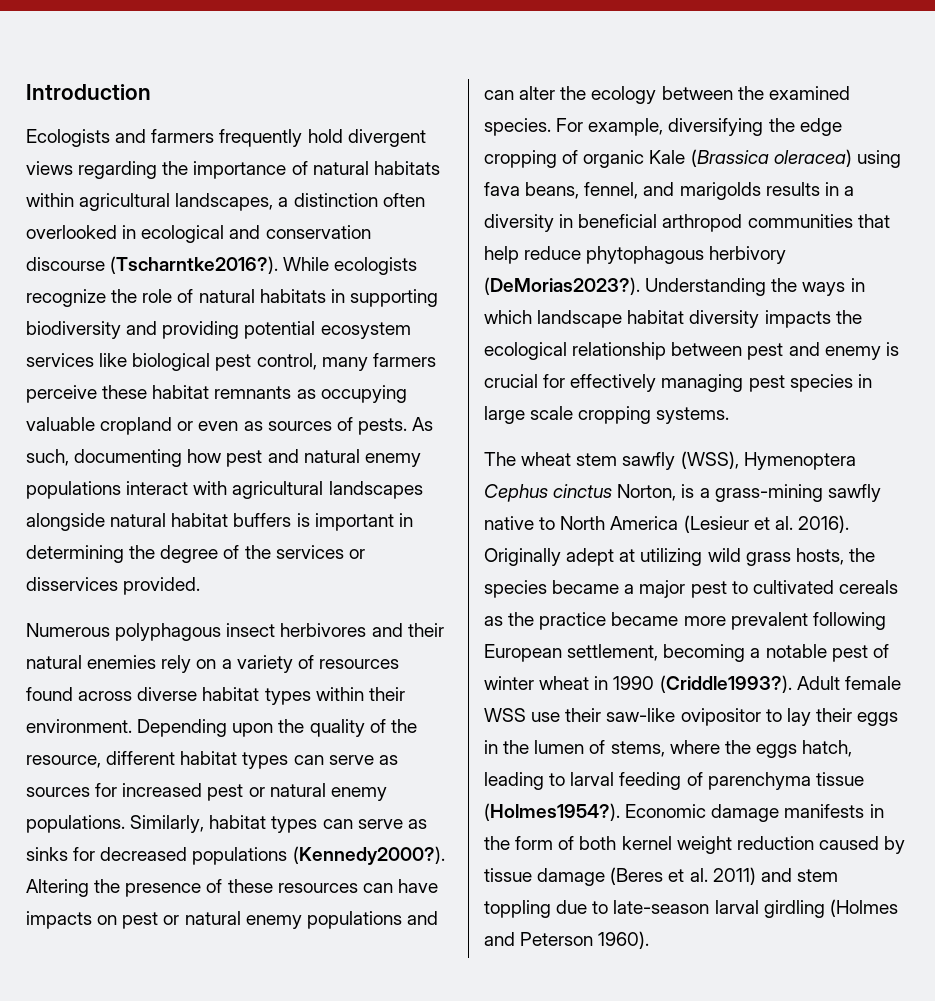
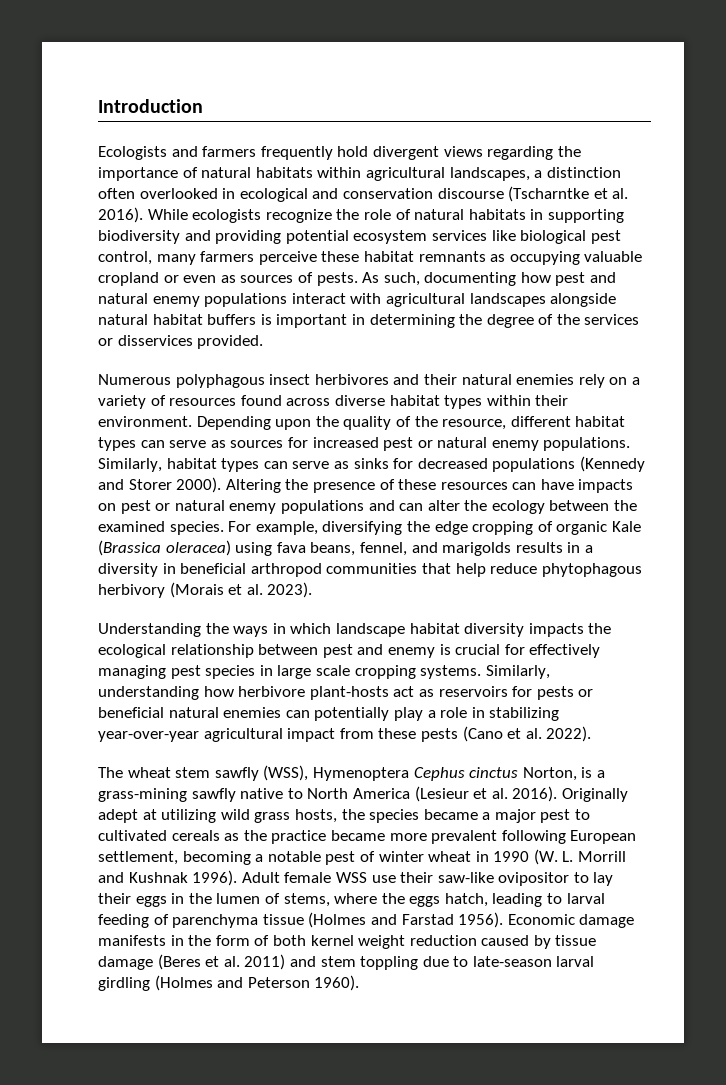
[110,256,279,274] (Tscharntke2016?). -> [508,186,629,202] [98,207,143,223] (Tscharntke et al. 2016).
[292,846,445,865] (Kennedy2000?). -> [579,456,645,472] [98,477,222,493] (Kennedy and Storer 2000).
[484,277,640,295] (DeMorias2023?). -> [169,582,313,598] (Morais et al. 2023). //
(730, 415) none -> [485,665,550,679] [98,686,594,700] [98,707,560,721] [98,726,592,742] Similarly, understanding how herbivore plant-hosts act as reservoirs for pests or beneficial natural enemies can potentially play a role in stabilizing year-over-year agricultural impact from these pests (Cano et al. 2022).
[659,675,792,693] (Criddle1993?). -> [533,849,627,865] [98,870,238,886] (W. L. Morrill and Kushnak 1996).
[484,803,620,821] (Holmes1954?). -> [308,912,504,928] (Holmes and Farstad 1956).

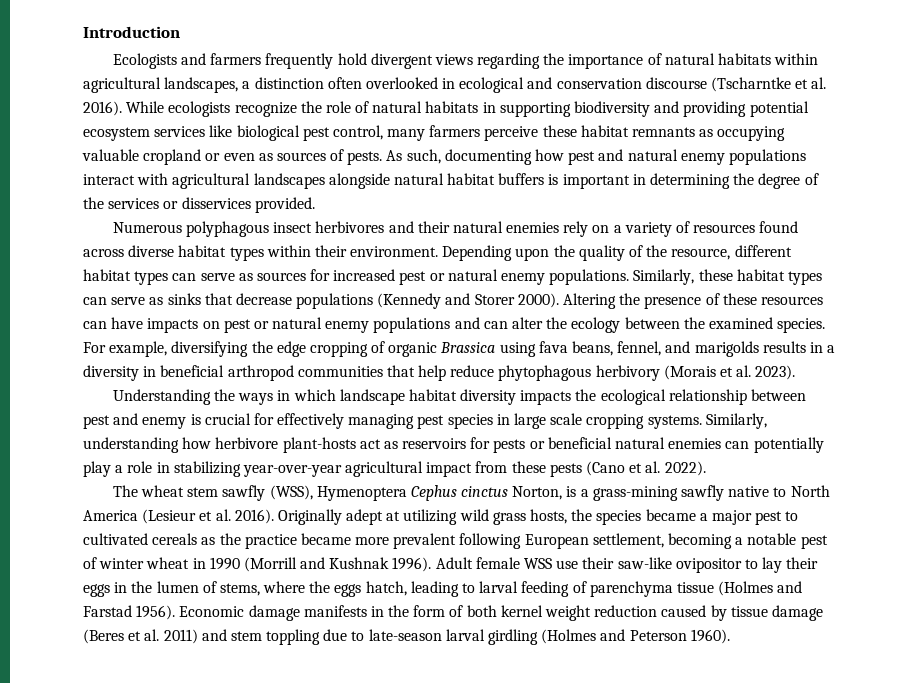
(162, 465) none -> [698,269,733,281] these
[393,458,488,469] for decreased -> [204,293,292,305] that decrease
[611,521,641,532] [98,540,231,556] Kale (Brassica oleracea) -> [440,342,496,353] Brassica
[533,849,627,865] (W. L. Morrill -> [243,557,297,572] (Morrill

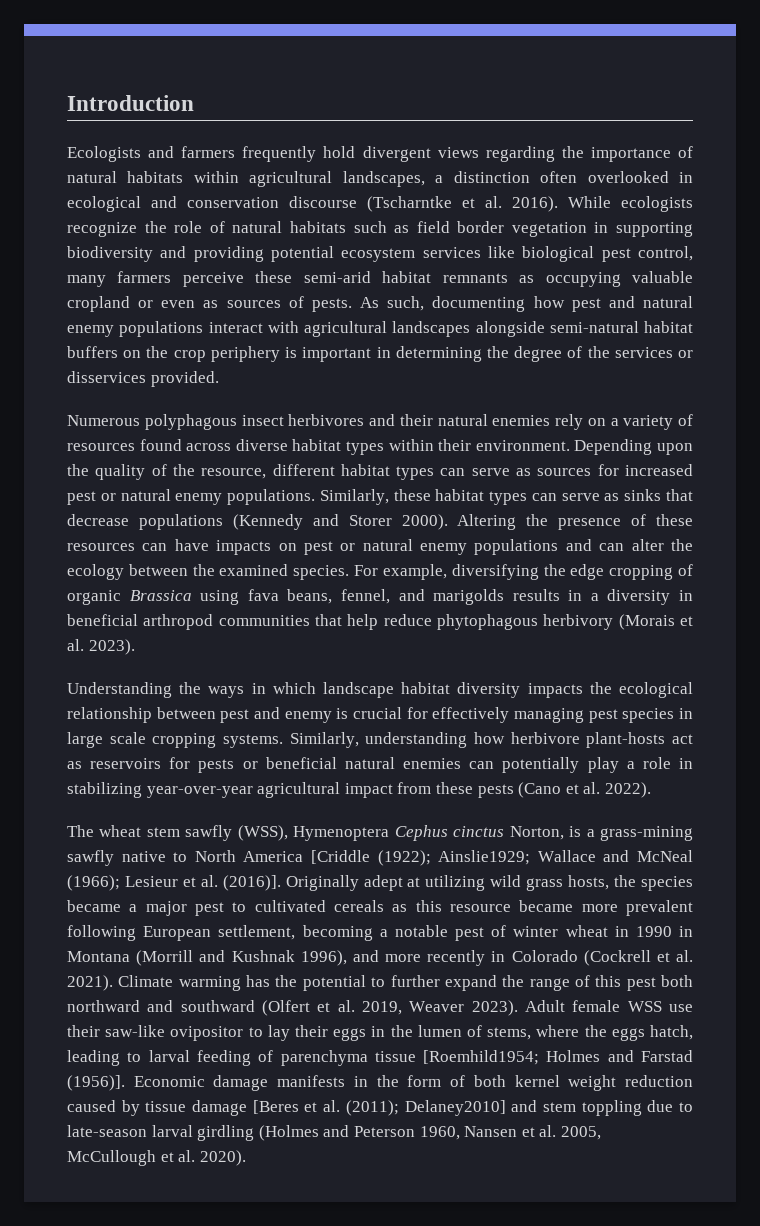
(479, 107) none -> [353,221,587,237] such as field border vegetation
(577, 131) none -> [303,271,371,283] semi-arid
[393,173,444,185] natural -> [549,321,639,333] semi-natural
(545, 179) none -> [123,346,280,362] on the crop periphery
[142,509,274,524] (Lesieur et al. 2016). -> [311,850,694,866] [67,875,281,891] [Criddle (1922); Ainslie1929; Wallace and McNeal (1966); Lesieur et al. (2016)].
[219,533,297,549] the practice -> [415,900,511,912] this resource
(240, 563) none -> [679,926,693,937] [67,951,130,962] in Montana
[392,557,432,572] 1996). -> [300,950,693,966] [67,975,693,991] [67,1000,518,1016] 1996), and more recently in Colorado (Cockrell et al. 2021). Climate warming has the potential to further expand the range of this pest both northward and southward (Olfert et al. 2019, Weaver 2023).
[718,581,774,596] (Holmes -> [423,1050,601,1065] [Roemhild1954; Holmes
[136,605,176,620] 1956). -> [67,1075,125,1091] (1956)].
[83,629,198,644] (Beres et al. 2011) -> [252,1100,506,1116] [Beres et al. (2011); Delaney2010]
[690,629,730,644] 1960). -> [419,1125,601,1140] [67,1150,246,1166] 1960, Nansen et al. 2005, McCullough et al. 2020).

